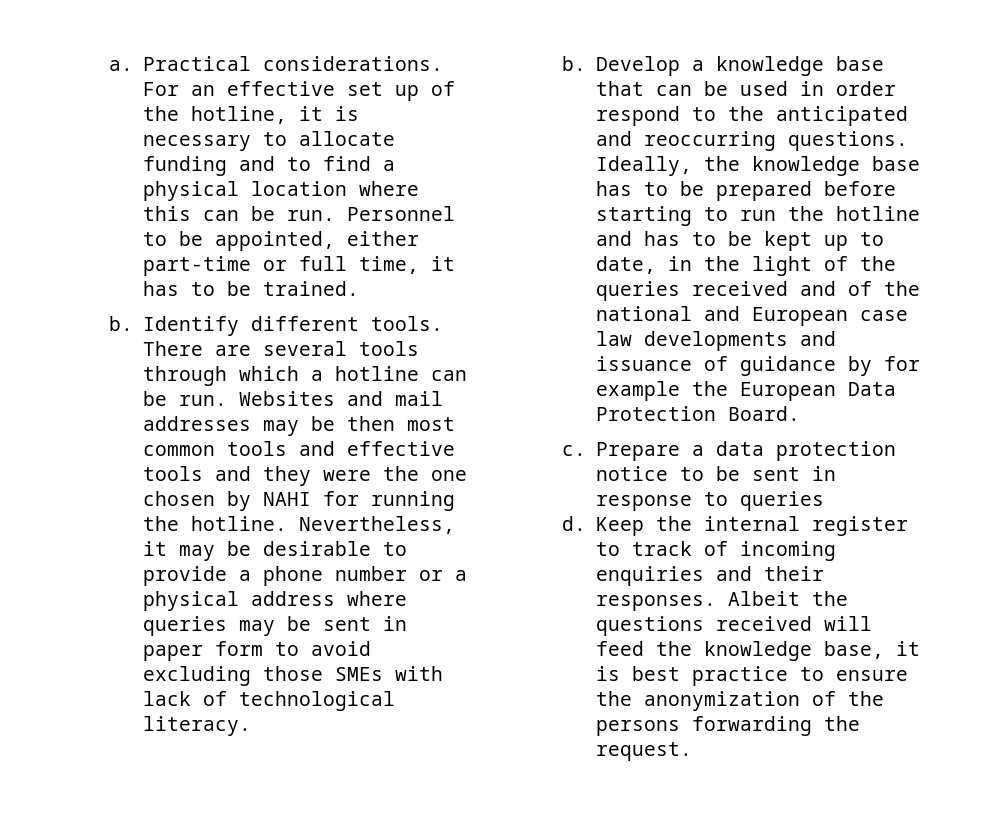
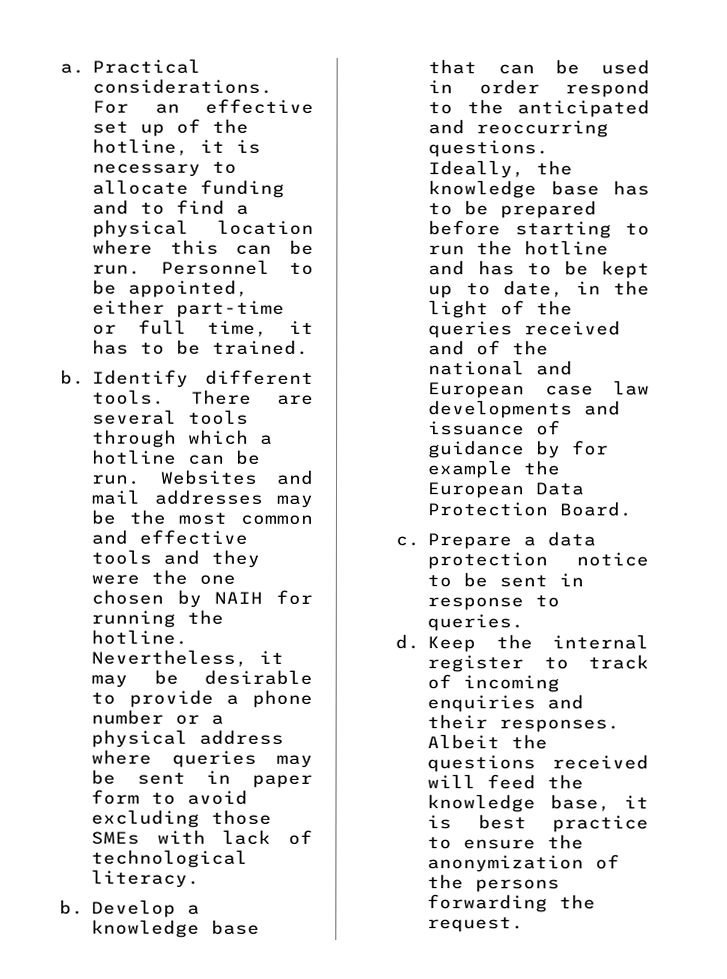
[346,416,395,431] then -> [128,509,166,525] the
[226,441,287,456] tools -> (313, 519) none
[262,492,311,506] NAHI -> [214,591,264,604] NAIH
[739,491,824,511] queries -> [427,614,525,632] queries.

